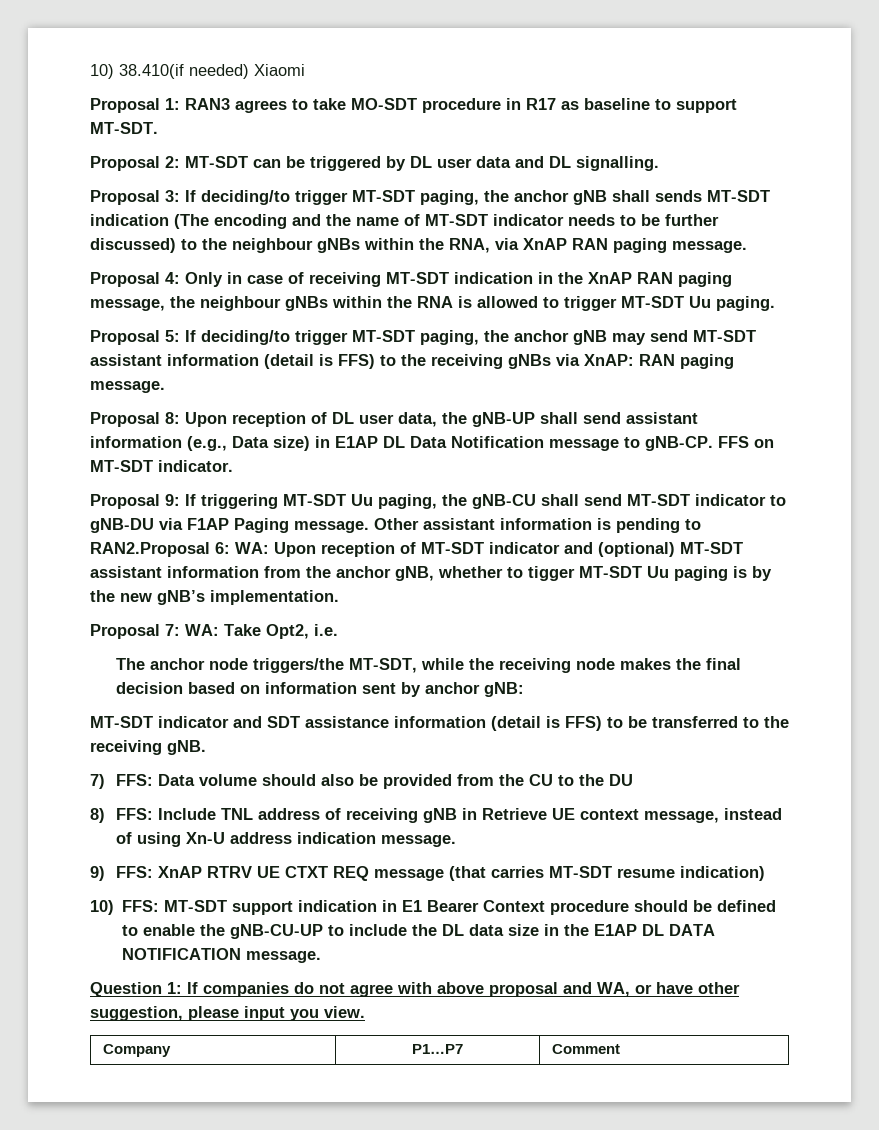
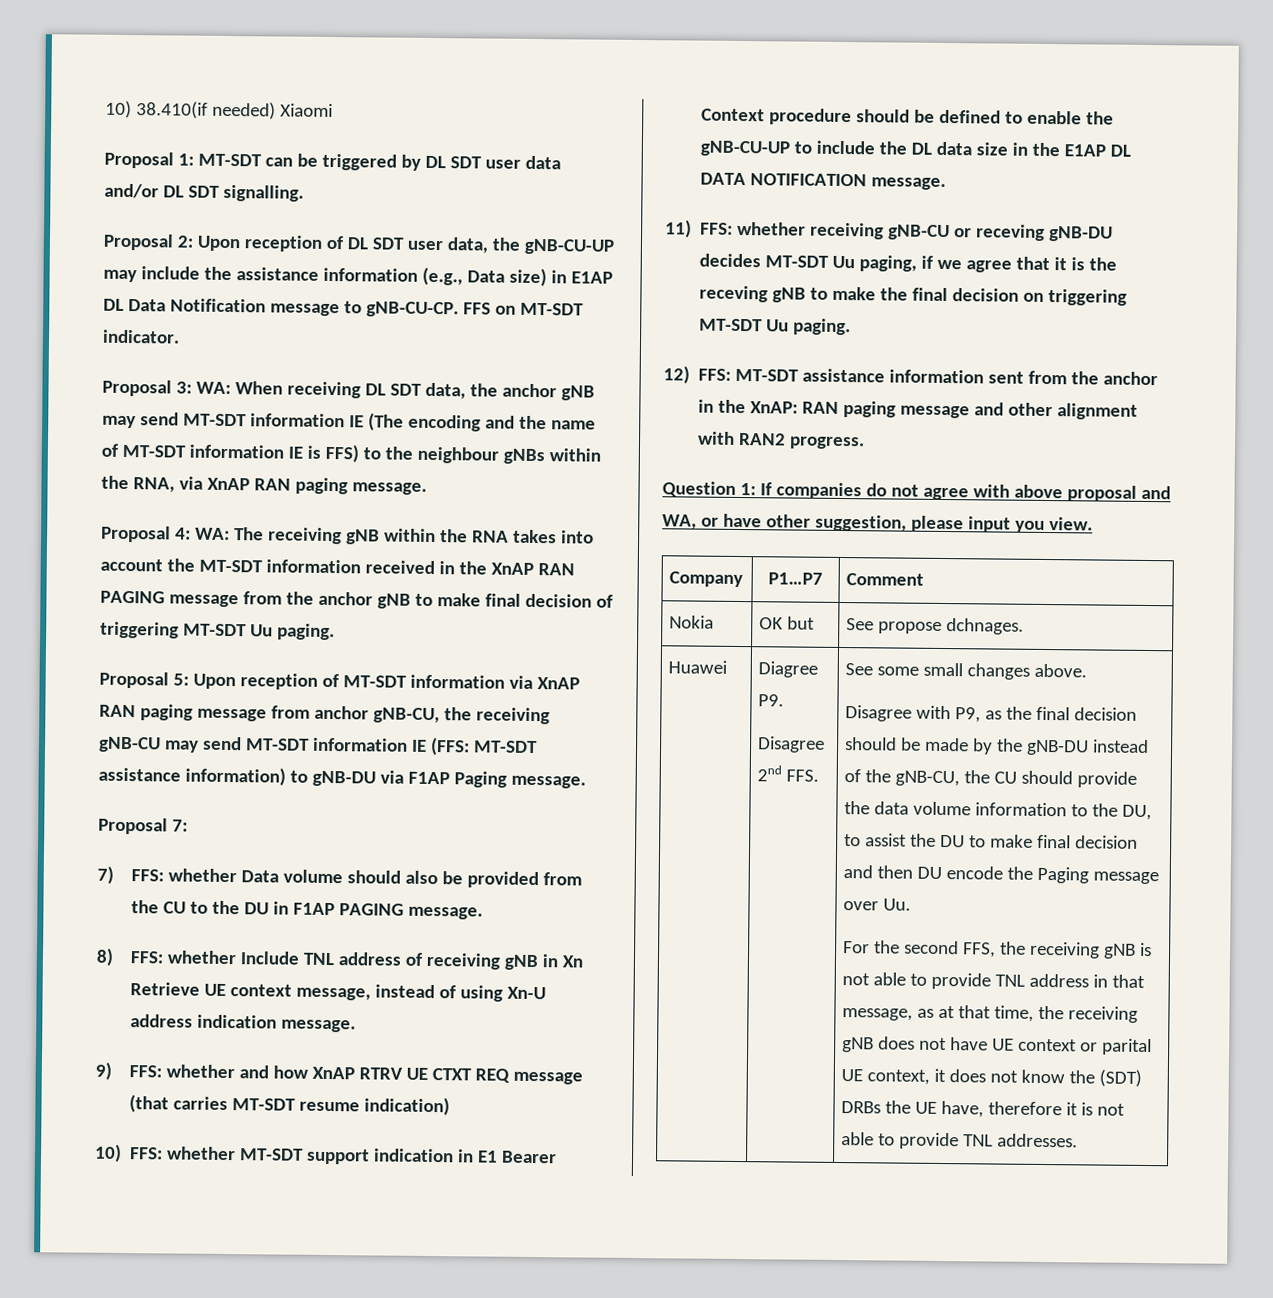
[185,98,737,113] [90,122,158,134] [90,156,180,171] RAN3 agrees to take MO-SDT procedure in R17 as baseline to support MT-SDT. // Proposal 2: -> (194, 159) none
(432, 162) none -> [449,156,482,169] SDT
[515,156,659,171] [90,190,770,205] [90,214,169,226] and DL signalling. // Proposal 3: If deciding/to trigger MT-SDT paging, the anchor gNB shall sends MT-SDT indication -> [104,183,304,202] [103,233,614,255] [103,266,613,287] [103,298,584,318] [102,329,180,344] [102,379,595,401] [102,412,364,429] and/or DL SDT signalling. // Proposal 2: Upon reception of DL SDT user data, the gNB-CU-UP may include the assistance information (e.g., Data size) in E1AP DL Data Notification message to gNB-CU-CP. FFS on MT-SDT indicator. // Proposal 3: WA: When receiving DL SDT data, the anchor gNB may send MT-SDT information IE
[493,214,719,226] [90,238,176,253] indicator needs to be further discussed) -> [188,443,359,463] information IE is FFS)
[185,272,732,287] [90,296,617,311] Only in case of receiving MT-SDT indication in the XnAP RAN paging message, the neighbour gNBs within the RNA is allowed to trigger -> [194,527,594,545] [100,558,575,576] [100,590,613,609] [100,621,179,639] WA: The receiving gNB within the RNA takes into account the MT-SDT information received in the XnAP RAN PAGING message from the anchor gNB to make final decision of triggering
[185,330,756,345] [90,354,734,369] [90,381,165,393] [90,412,698,427] [90,436,774,451] [90,460,233,472] [90,494,766,509] If deciding/to trigger MT-SDT paging, the anchor gNB may send MT-SDT assistant information (detail is FFS) to the receiving gNBs via XnAP: RAN paging message. // Proposal 8: Upon reception of DL user data, the gNB-UP shall send assistant information (e.g., Data size) in E1AP DL Data Notification message to gNB-CP. FFS on MT-SDT indicator. // Proposal 9: If triggering MT-SDT Uu paging, the gNB-CU shall send MT-SDT indicator -> [192,673,580,690] [99,704,550,725] [98,736,538,756] [98,766,286,786] Upon reception of MT-SDT information via XnAP RAN paging message from anchor gNB-CU, the receiving gNB-CU may send MT-SDT information IE (FFS: MT-SDT assistance information)
[374,518,701,533] [90,542,743,557] [90,566,772,581] [90,590,339,605] [90,624,338,639] [116,658,742,673] [116,682,525,697] [90,716,789,731] [90,740,206,755] Other assistant information is pending to RAN2.Proposal 6: WA: Upon reception of MT-SDT indicator and (optional) MT-SDT assistant information from the anchor gNB, whether to tigger MT-SDT Uu paging is by the new gNB’s implementation. // Proposal 7: WA: Take Opt2, i.e. // The anchor node triggers/the MT-SDT, while the receiving node makes the final decision based on information sent by anchor gNB: // MT-SDT indicator and SDT assistance information (detail is FFS) to be transferred to the receiving gNB. -> [98,817,188,835] // Proposal 7:
(154, 780) none -> [167,868,237,883] whether
(634, 780) none -> [272,901,483,920] in F1AP PAGING message.
(154, 814) none -> [166,950,237,965] whether
(478, 814) none -> [561,955,584,968] Xn
(154, 872) none -> [165,1064,309,1079] whether and how
(160, 906) none -> [166,1146,237,1161] whether
(322, 957) none -> [665,219,1114,242] [699,253,1118,273] [699,285,1128,306] [699,318,852,336] [663,365,1159,386] [698,399,1139,420] [698,431,866,450] // 11) FFS: whether receiving gNB-CU or receving gNB-DU decides MT-SDT Uu paging, if we agree that it is the receving gNB to make the final decision on triggering MT-SDT Uu paging. // 12) FFS: MT-SDT assistance information sent from the anchor in the XnAP: RAN paging message and other alignment with RAN2 progress.
(621, 1049) none -> [669,615,715,629] [759,616,816,630] [846,618,1025,635] [668,660,728,674] [758,661,819,678] [758,694,785,707] [757,736,826,753] [757,765,820,782] [845,662,1088,680] [845,705,1138,723] [845,737,1150,756] [844,769,1138,788] [844,801,1153,821] [844,833,1139,849] [843,865,1160,885] [843,898,912,911] [843,940,1153,959] [842,972,1146,990] [842,1005,1139,1023] [842,1036,1153,1056] [841,1068,1143,1087] [841,1100,1126,1118] [841,1132,1079,1150] // Nokia | OK but | See propose dchnages. // Huawei | Diagree P9. // Disagree 2nd FFS. | See some small changes above. // Disagree with P9, as the final decision should be made by the gNB-DU instead of the gNB-CU, the CU should provide the data volume information to the DU, to assist the DU to make final decision and then DU encode the Paging message over Uu. // For the second FFS, the receiving gNB is not able to provide TNL address in that message, as at that time, the receiving gNB does not have UE context or parital UE context, it does not know the (SDT) DRBs the UE have, therefore it is not able to provide TNL addresses.

